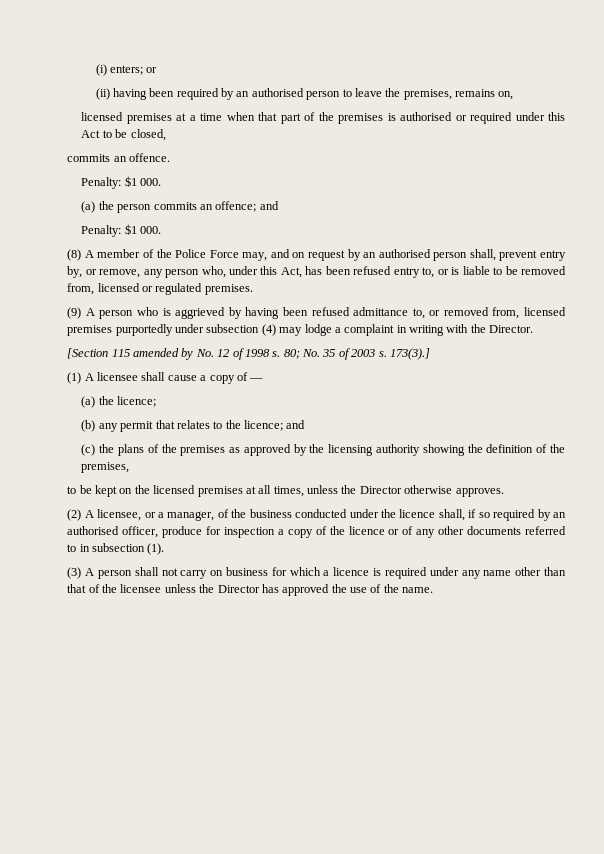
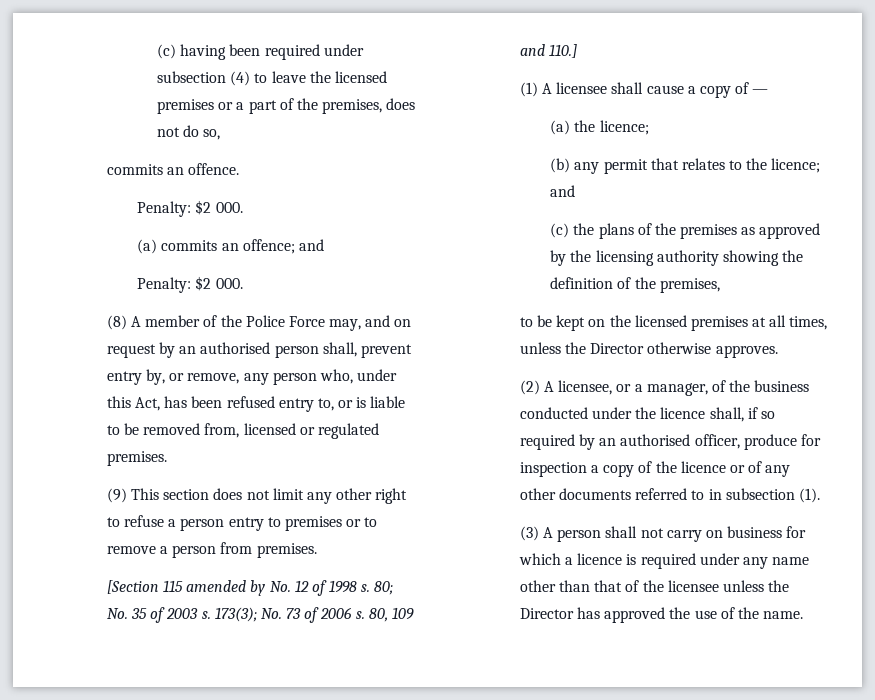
[95,64,158,76] [95,88,514,100] [81,112,566,124] [81,129,166,141] (i) enters; or // (ii) having been required by an authorised person to leave the premises, remains on, // licensed premises at a time when that part of the premises is authorised or required under this Act to be closed, -> [157,44,364,60] [157,71,387,86] [157,98,416,114] [157,125,221,140] (c) having been required under subsection (4) to leave the licensed premises or a part of the premises, does not do so,
[124,176,137,187] $1 -> [195,200,212,215] $2
[98,201,152,213] the person -> (158, 246) none
[124,224,137,235] $1 -> [195,276,212,291] $2
[85,307,566,319] [67,324,534,336] A person who is aggrieved by having been refused admittance to, or removed from, licensed premises purportedly under subsection (4) may lodge a complaint in writing with the Director. -> [130,488,408,504] [106,515,378,531] [106,542,317,558] This section does not limit any other right to refuse a person entry to premises or to remove a person from premises.
[389,348,430,360] 173(3).] -> [214,607,414,623] [519,44,577,58] 173(3); No. 73 of 2006 s. 80, 109 and 110.]

